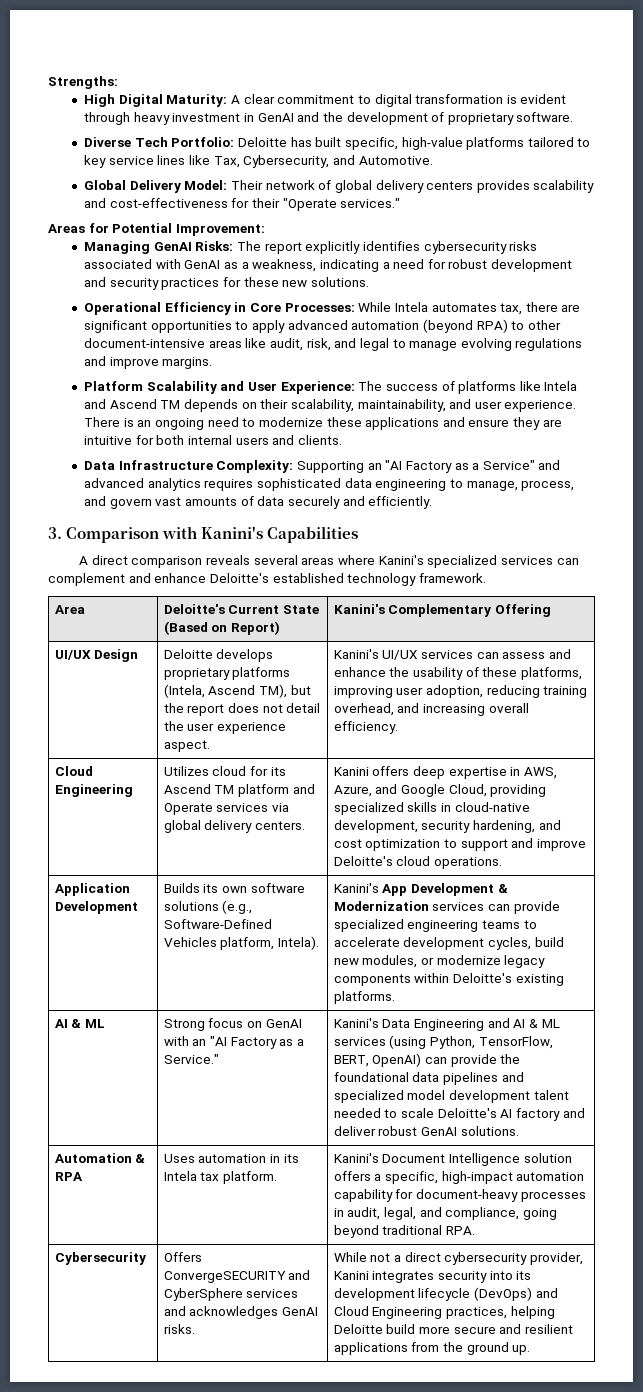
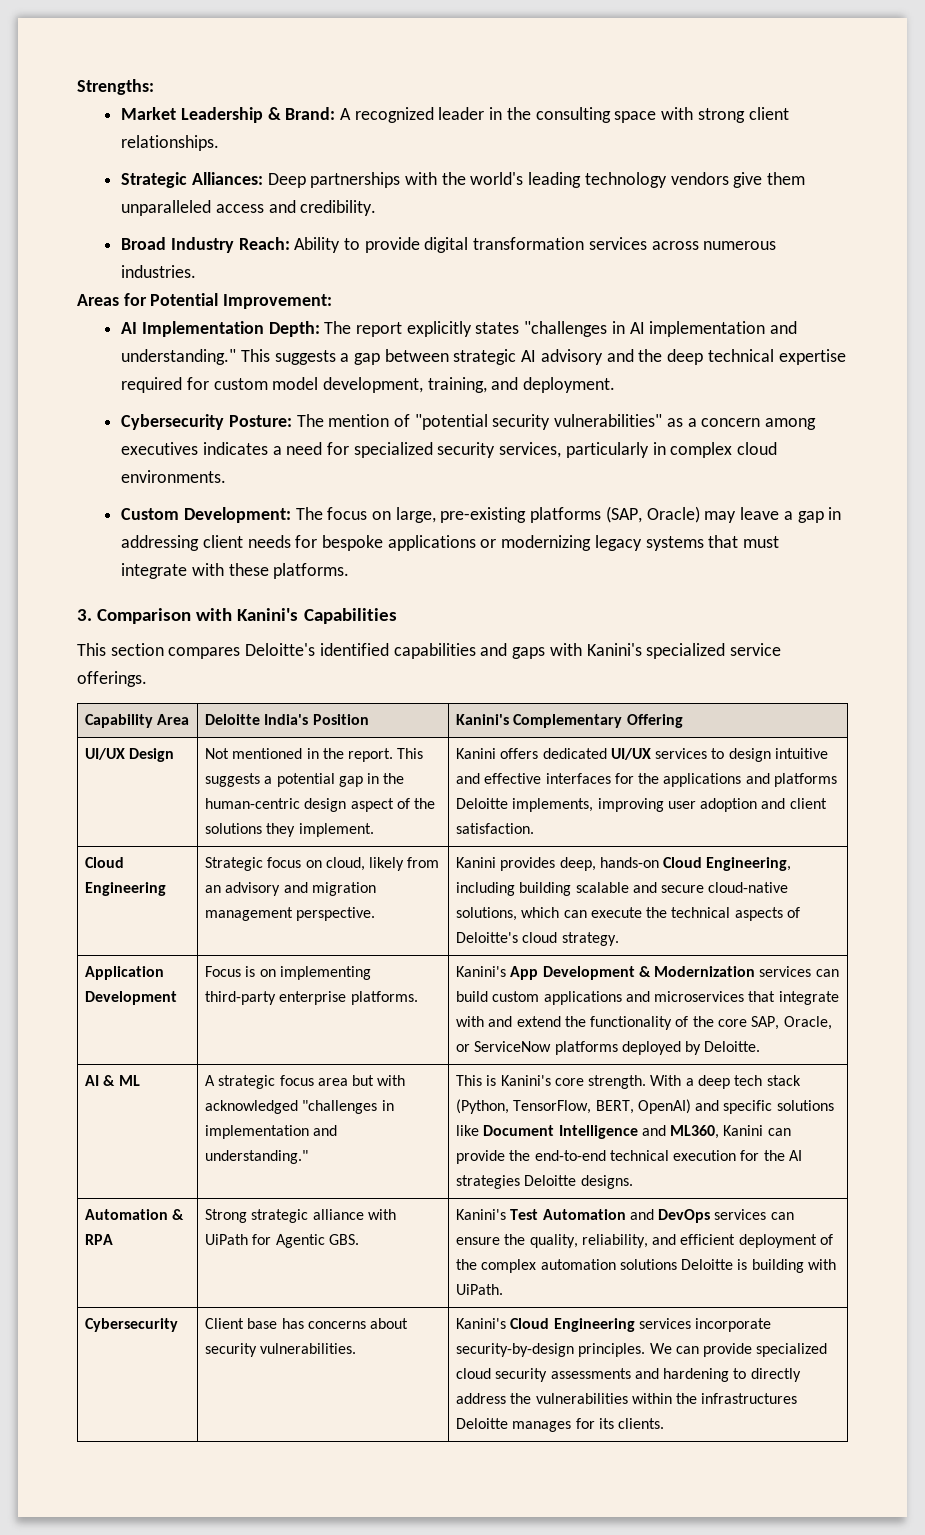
[83,94,567,107] [83,112,574,125] [83,137,591,150] [83,155,433,168] [83,180,595,193] [83,198,401,211] [48,223,265,236] [83,241,538,254] [83,259,573,272] [83,277,369,290] [83,302,581,315] [83,319,561,333] [83,338,583,351] [83,356,213,369] [83,381,578,394] [83,399,577,412] [83,417,562,430] [83,435,342,445] [83,460,561,473] [83,478,575,491] [83,496,433,509] High Digital Maturity: A clear commitment to digital transformation is evident through heavy investment in GenAI and the development of proprietary software. // Diverse Tech Portfolio: Deloitte has built specific, high-value platforms tailored to key service lines like Tax, Cybersecurity, and Automotive. // Global Delivery Model: Their network of global delivery centers provides scalability and cost-effectiveness for their "Operate services." // Areas for Potential Improvement: // Managing GenAI Risks: The report explicitly identifies cybersecurity risks associated with GenAI as a weakness, indicating a need for robust development and security practices for these new solutions. // Operational Efficiency in Core Processes: While Intela automates tax, there are significant opportunities to apply advanced automation (beyond RPA) to other document-intensive areas like audit, risk, and legal to manage evolving regulations and improve margins. // Platform Scalability and User Experience: The success of platforms like Intela and Ascend TM depends on their scalability, maintainability, and user experience. There is an ongoing need to modernize these applications and ensure they are intuitive for both internal users and clients. // Data Infrastructure Complexity: Supporting an "AI Factory as a Service" and advanced analytics requires sophisticated data engineering to manage, process, and govern vast amounts of data securely and efficiently. -> [121,107,789,123] [121,135,220,151] [121,172,806,188] [121,200,377,216] [121,237,777,253] [121,265,197,278] [77,293,333,309] [121,321,798,337] [121,349,846,365] [121,377,616,393] [121,414,817,430] [121,442,778,458] [121,470,227,483] [121,506,842,523] [121,535,780,551] [121,563,350,579] Market Leadership & Brand: A recognized leader in the consulting space with strong client relationships. // Strategic Alliances: Deep partnerships with the world's leading technology vendors give them unparalleled access and credibility. // Broad Industry Reach: Ability to provide digital transformation services across numerous industries. // Areas for Potential Improvement: // AI Implementation Depth: The report explicitly states "challenges in AI implementation and understanding." This suggests a gap between strategic AI advisory and the deep technical expertise required for custom model development, training, and deployment. // Cybersecurity Posture: The mention of "potential security vulnerabilities" as a concern among executives indicates a need for specialized security services, particularly in complex cloud environments. // Custom Development: The focus on large, pre-existing platforms (SAP, Oracle) may leave a gap in addressing client needs for bespoke applications or modernizing legacy systems that must integrate with these platforms.
[79,555,579,568] [48,573,486,586] [54,605,85,614] [163,604,319,614] [163,621,280,635] A direct comparison reveals several areas where Kanini's specialized services can complement and enhance Deloitte's established technology framework. // Area | Deloitte's Current State (Based on Report) -> [77,643,781,659] [77,671,147,687] [84,714,190,728] [204,714,369,725] This section compares Deloitte's identified capabilities and gaps with Kanini's specialized service offerings. // Capability Area | Deloitte India's Position
[163,649,274,662] [163,667,291,680] [163,684,311,698] [163,703,321,716] [163,721,286,734] [163,740,210,752] [333,649,571,660] [333,667,582,680] [333,685,588,698] [333,703,529,716] [333,721,398,734] [54,766,93,776] [54,784,133,797] [163,766,286,776] [163,784,315,797] [163,803,289,815] [163,820,305,833] [333,766,557,779] [333,784,547,797] [333,802,530,815] [333,820,561,833] [333,838,586,851] Deloitte develops proprietary platforms (Intela, Ascend TM), but the report does not detail the user experience aspect. | Kanini's UI/UX services can assess and enhance the usability of these platforms, improving user adoption, reducing training overhead, and increasing overall efficiency. // Cloud Engineering | Utilizes cloud for its Ascend TM platform and Operate services via global delivery centers. | Kanini offers deep expertise in AWS, Azure, and Google Cloud, providing specialized skills in cloud-native development, security hardening, and cost optimization to support and improve -> [204,748,424,762] [204,773,405,787] [204,798,436,812] [204,823,374,837] [455,748,829,762] [455,773,838,787] [455,798,827,812] [455,823,534,834] [84,857,124,868] [84,882,166,896] [204,857,440,871] [204,882,376,896] [204,907,376,921] [455,857,792,871] [455,882,789,896] [455,907,801,921] Not mentioned in the report. This suggests a potential gap in the human-centric design aspect of the solutions they implement. | Kanini offers dedicated UI/UX services to design intuitive and effective interfaces for the applications and platforms Deloitte implements, improving user adoption and client satisfaction. // Cloud Engineering | Strategic focus on cloud, likely from an advisory and migration management perspective. | Kanini provides deep, hands-on Cloud Engineering, including building scalable and secure cloud-native solutions, which can execute the technical aspects of
[433,857,502,869] operations. -> [561,932,619,946] strategy.
[163,883,305,893] [163,900,253,914] [163,919,272,929] [163,936,319,950] Builds its own software solutions (e.g., Software-Defined Vehicles platform, Intela). -> [204,966,371,980] [204,991,418,1005] Focus is on implementing third-party enterprise platforms.
[513,901,560,914] [333,919,537,932] [333,937,564,950] [333,955,546,968] [333,973,564,986] [333,991,395,1004] [54,1019,105,1028] [163,1018,302,1031] [163,1036,304,1049] [163,1054,219,1064] [333,1018,560,1031] [333,1035,553,1049] [333,1053,521,1067] [333,1072,524,1085] [333,1090,569,1103] [333,1108,585,1121] [333,1126,519,1136] [54,1153,146,1163] [54,1172,83,1181] [163,1154,299,1163] [163,1171,277,1184] [333,1153,572,1166] [333,1171,585,1184] [333,1189,586,1202] [333,1207,557,1220] [333,1225,475,1238] [54,1252,146,1265] [163,1252,202,1262] [163,1270,311,1283] [163,1288,299,1301] [163,1306,318,1319] [163,1324,195,1334] [333,1252,583,1265] [333,1271,532,1283] [333,1287,558,1301] [333,1306,555,1319] [333,1324,573,1334] [333,1342,531,1355] provide specialized engineering teams to accelerate development cycles, build new modules, or modernize legacy components within Deloitte's existing platforms. // AI & ML | Strong focus on GenAI with an "AI Factory as a Service." | Kanini's Data Engineering and AI & ML services (using Python, TensorFlow, BERT, OpenAI) can provide the foundational data pipelines and specialized model development talent needed to scale Deloitte's AI factory and deliver robust GenAI solutions. // Automation & RPA | Uses automation in its Intela tax platform. | Kanini's Document Intelligence solution offers a specific, high-impact automation capability for document-heavy processes in audit, legal, and compliance, going beyond traditional RPA. // Cybersecurity | Offers ConvergeSECURITY and CyberSphere services and acknowledges GenAI risks. | While not a direct cybersecurity provider, Kanini integrates security into its development lifecycle (DevOps) and Cloud Engineering practices, helping Deloitte build more secure and resilient applications from the ground up. -> [455,991,839,1005] [455,1016,832,1030] [455,1041,761,1055] [84,1075,140,1086] [204,1075,406,1089] [204,1100,394,1114] [204,1125,338,1139] [204,1150,308,1164] [455,1075,801,1089] [455,1099,834,1114] [455,1125,791,1139] [455,1150,803,1164] [455,1175,633,1189] [84,1209,185,1220] [84,1234,113,1245] [204,1209,396,1223] [204,1234,359,1248] [455,1209,794,1223] [455,1234,834,1248] [455,1259,837,1273] [455,1284,503,1295] [84,1318,178,1332] [204,1318,409,1329] [204,1343,357,1357] [455,1318,772,1332] [455,1343,828,1357] [455,1368,801,1382] [455,1393,798,1404] [455,1418,665,1432] build custom applications and microservices that integrate with and extend the functionality of the core SAP, Oracle, or ServiceNow platforms deployed by Deloitte. // AI & ML | A strategic focus area but with acknowledged "challenges in implementation and understanding." | This is Kanini's core strength. With a deep tech stack (Python, TensorFlow, BERT, OpenAI) and specific solutions like Document Intelligence and ML360, Kanini can provide the end-to-end technical execution for the AI strategies Deloitte designs. // Automation & RPA | Strong strategic alliance with UiPath for Agentic GBS. | Kanini's Test Automation and DevOps services can ensure the quality, reliability, and efficient deployment of the complex automation solutions Deloitte is building with UiPath. // Cybersecurity | Client base has concerns about security vulnerabilities. | Kanini's Cloud Engineering services incorporate security-by-design principles. We can provide specialized cloud security assessments and hardening to directly address the vulnerabilities within the infrastructures Deloitte manages for its clients.

